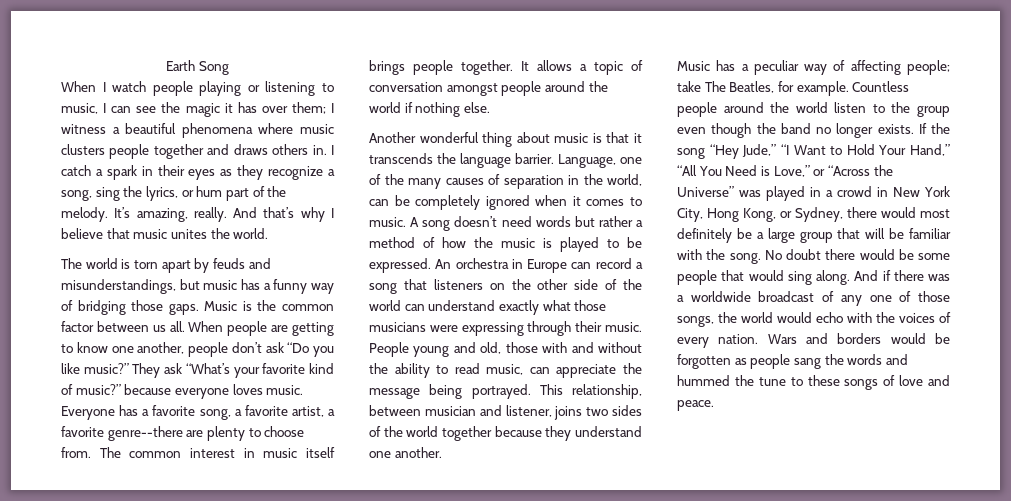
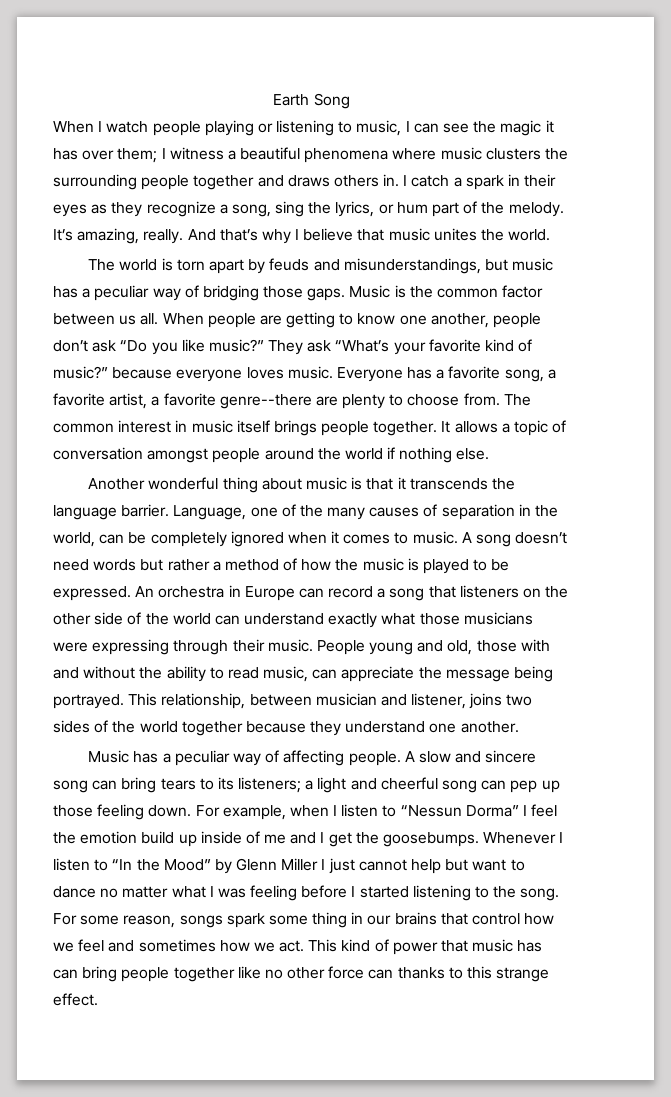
(105, 149) none -> [545,148,569,160] [53,174,137,190] the surrounding
[273,279,308,294] funny -> [94,285,150,301] peculiar
[907,60,950,75] [677,81,910,96] [677,102,950,117] [677,123,950,138] [677,144,950,159] [677,165,893,177] [677,186,951,201] [677,207,950,222] [677,228,951,243] [677,249,950,264] [677,270,950,285] [677,291,950,306] [677,312,951,327] [677,333,950,348] [677,354,908,369] [677,375,950,390] [677,400,714,411] people; take The Beatles, for example. Countless people around the world listen to the group even though the band no longer exists. If the song “Hey Jude,” “I Want to Hold Your Hand,” “All You Need is Love,” or “Across the Universe” was played in a crowd in New York City, Hong Kong, or Sydney, there would most definitely be a large group that will be familiar with the song. No doubt there would be some people that would sing along. And if there was a worldwide broadcast of any one of those songs, the world would echo with the voices of every nation. Wars and borders would be forgotten as people sang the words and hummed the tune to these songs of love and peace. -> [348,750,537,766] [53,777,560,793] [53,804,558,820] [53,831,564,847] [53,858,525,874] [53,885,560,901] [53,912,555,928] [53,939,543,955] [53,966,550,982] [53,993,98,1006] people. A slow and sincere song can bring tears to its listeners; a light and cheerful song can pep up those feeling down. For example, when I listen to “Nessun Dorma” I feel the emotion build up inside of me and I get the goosebumps. Whenever I listen to “In the Mood” by Glenn Miller I just cannot help but want to dance no matter what I was feeling before I started listening to the song. For some reason, songs spark some thing in our brains that control how we feel and sometimes how we act. This kind of power that music has can bring people together like no other force can thanks to this strange effect.

